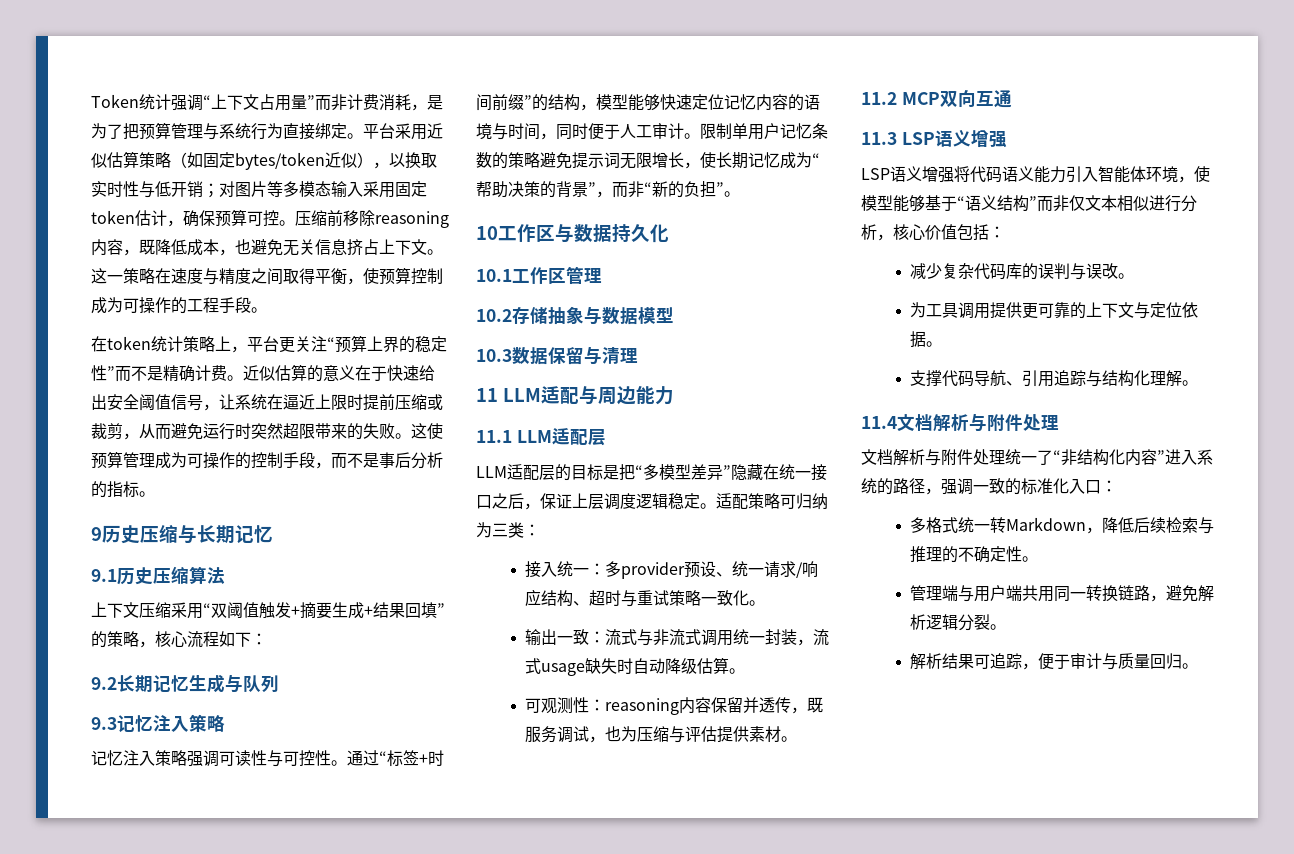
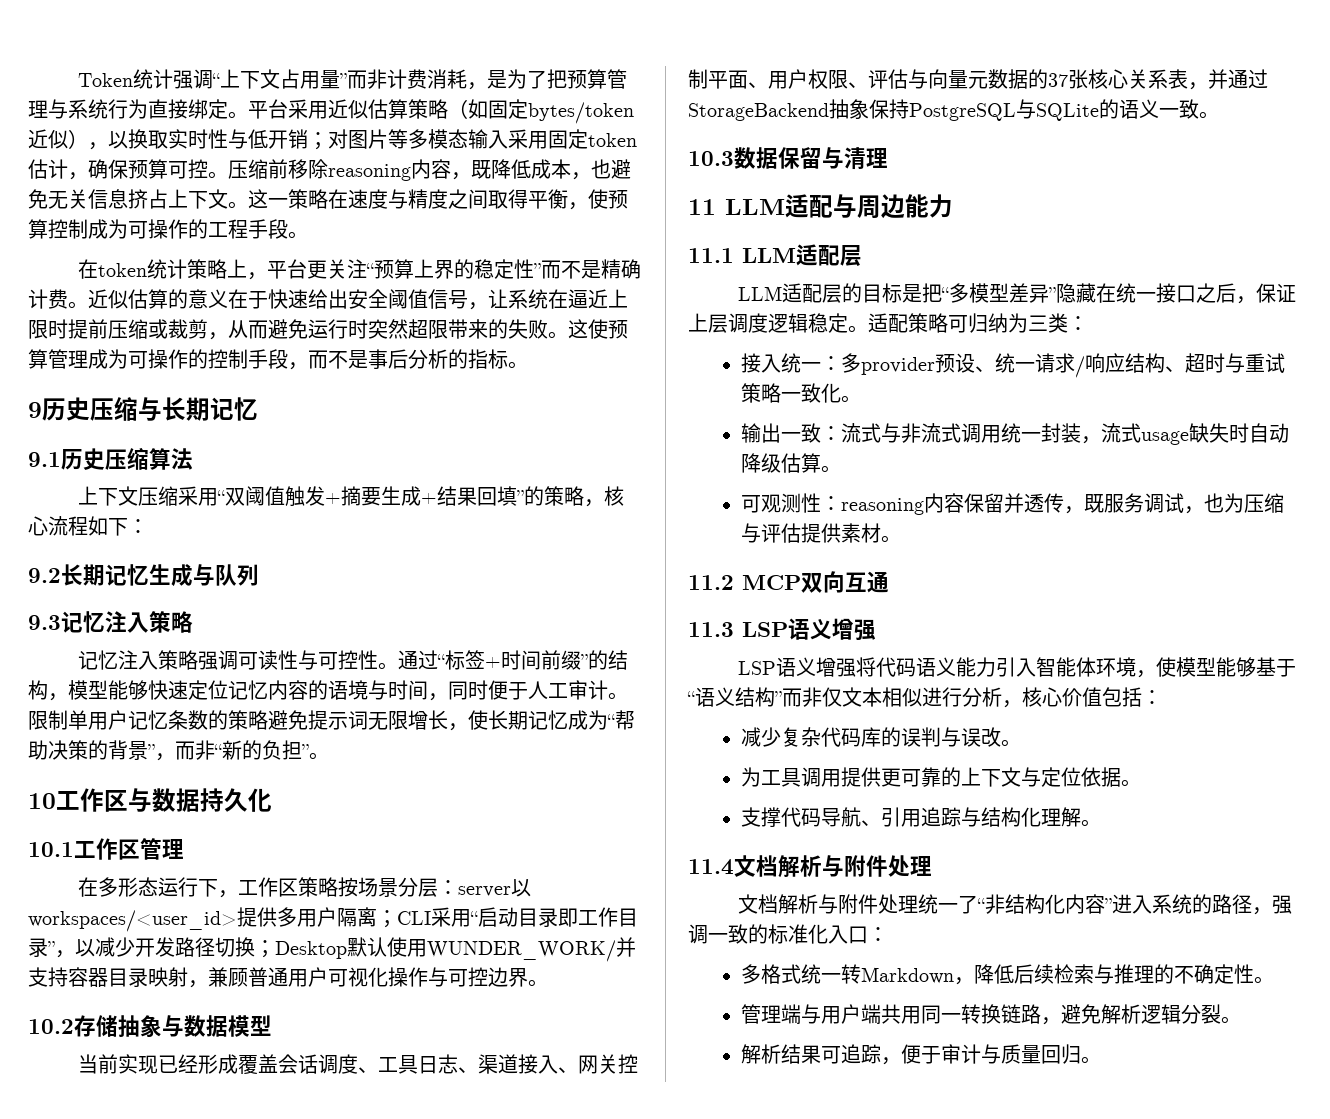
(602, 275) none -> [78,877,532,898] [28,907,638,932] [28,937,636,962] [28,967,548,988] // 在多形态运行下，工作区策略按场景分层：server以workspaces/<user_id>提供多用户隔离；CLI采用“启动目录即工作目录”，以减少开发路径切换；Desktop默认使用WUNDER_WORK/并支持容器目录映射，兼顾普通用户可视化操作与可控边界。
(674, 315) none -> [78,1054,639,1074] [688,69,1268,90] [688,99,1219,121] // 当前实现已经形成覆盖会话调度、工具日志、渠道接入、网关控制平面、用户权限、评估与向量元数据的37张核心关系表，并通过StorageBackend抽象保持PostgreSQL与SQLite的语义一致。

